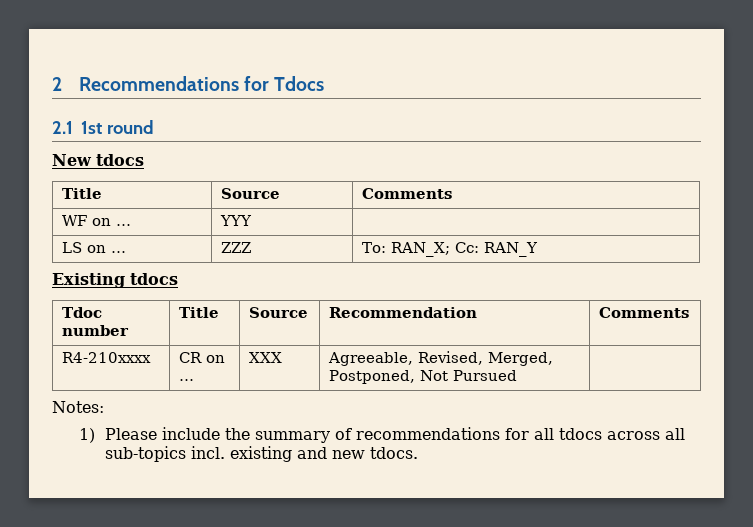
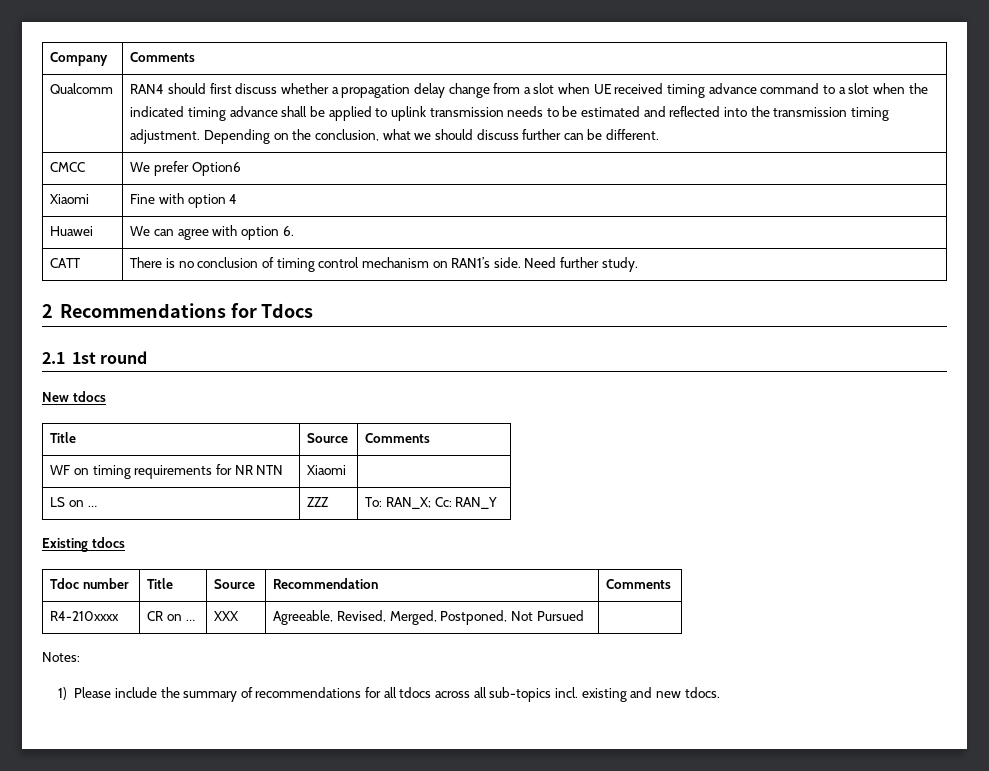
(52, 84) none -> [50,52,109,66] [130,52,196,62] [50,83,114,94] [130,83,928,98] [130,106,889,121] [130,129,660,144] [50,162,86,172] [130,161,241,176] [50,194,90,204] [130,193,238,208] [50,226,94,236] [130,225,294,240] [50,258,81,268] [130,257,638,272] Company | Comments // Qualcomm | RAN4 should first discuss whether a propagation delay change from a slot when UE received timing advance command to a slot when the indicated timing advance shall be applied to uplink transmission needs to be estimated and reflected into the transmission timing adjustment. Depending on the conclusion, what we should discuss further can be different. // CMCC | We prefer Option6 // Xiaomi | Fine with option 4 // Huawei | We can agree with option 6. // CATT | There is no conclusion of timing control mechanism on RAN1’s side. Need further study. //
[115,224,131,226] [219,215,252,226] … | YYY -> [92,464,284,479] [307,465,347,475] timing requirements for NR NTN | Xiaomi

